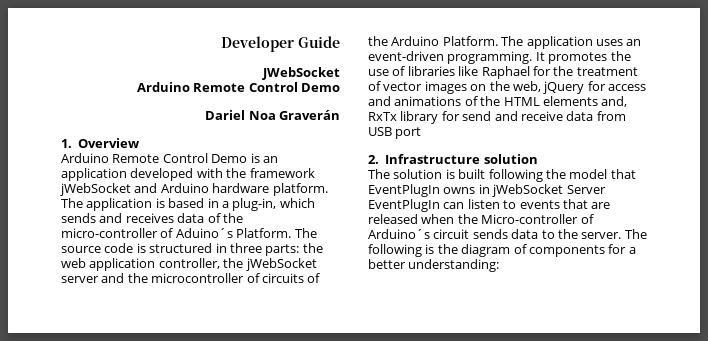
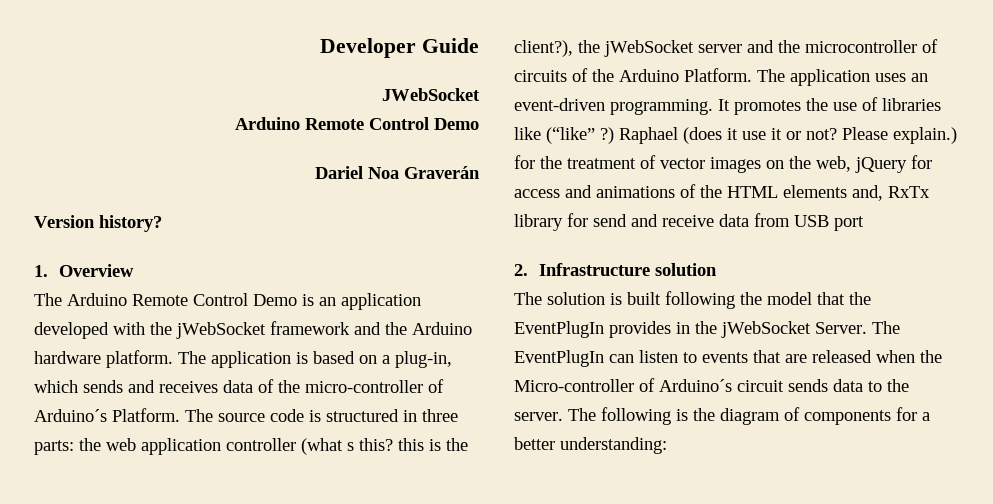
(340, 115) none -> [34,215,162,232] // Version history?
(140, 143) none -> [34,293,62,306] The
[249,168,315,178] [60,183,158,196] framework jWebSocket and -> [176,321,407,339] jWebSocket framework and the
[207,198,219,208] in -> [359,355,377,364] on
[175,228,233,238] Aduino´s -> [34,409,107,422] Arduino´s
[158,258,220,269] controller, -> [226,438,468,455] [514,40,573,57] controller (what s this? this is the client?),
[481,66,530,79] Raphael -> [546,127,957,144] (“like” ?) Raphael (does it use it or not? Please explain.)
[368,184,606,197] EventPlugIn owns in jWebSocket Server -> [849,292,871,305] [514,321,900,338] the EventPlugIn provides in the jWebSocket Server. The

